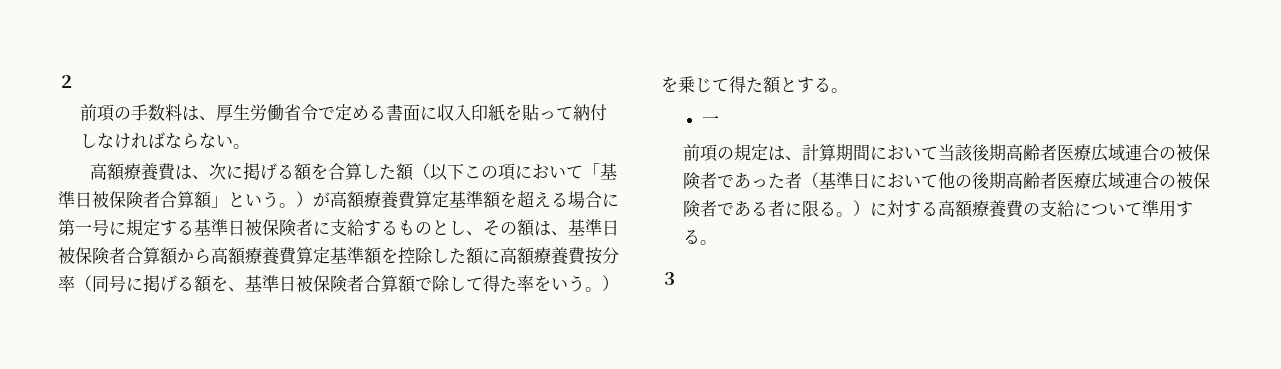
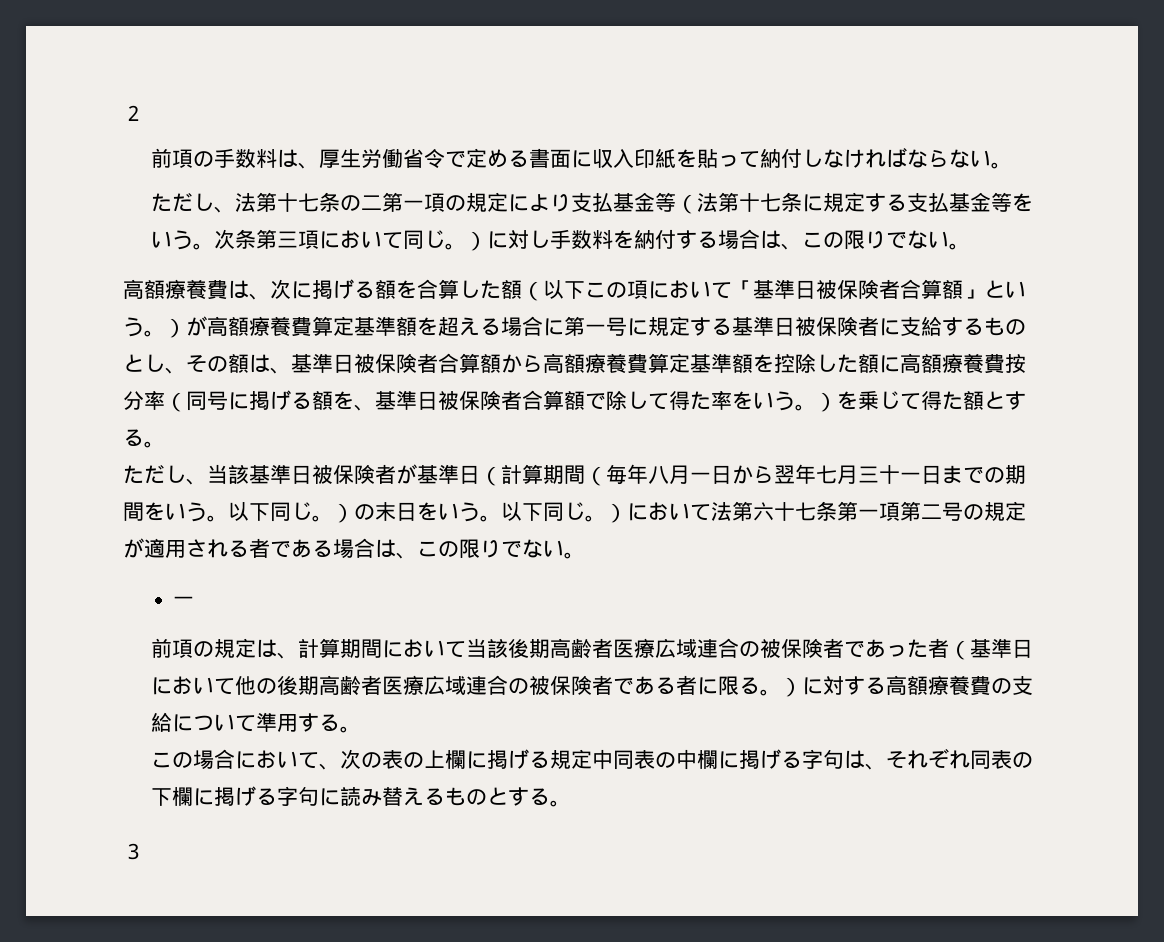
(251, 146) none -> [150,192,1033,214] [150,229,970,251] // ただし、法第十七条の二第一項の規定により支払基金等（法第十七条に規定する支払基金等をいう。次条第三項において同じ。）に対し手数料を納付する場合は、この限りでない。
(848, 90) none -> [123,464,1026,486] [123,501,1026,523] [123,538,585,559] // ただし、当該基準日被保険者が基準日（計算期間（毎年八月一日から翌年七月三十一日までの期間をいう。以下同じ。）の末日をいう。以下同じ。）において法第六十七条第一項第二号の規定が適用される者である場合は、この限りでない。
(718, 242) none -> [150,748,1033,770] [150,786,571,807] // この場合において、次の表の上欄に掲げる規定中同表の中欄に掲げる字句は、それぞれ同表の下欄に掲げる字句に読み替えるものとする。

